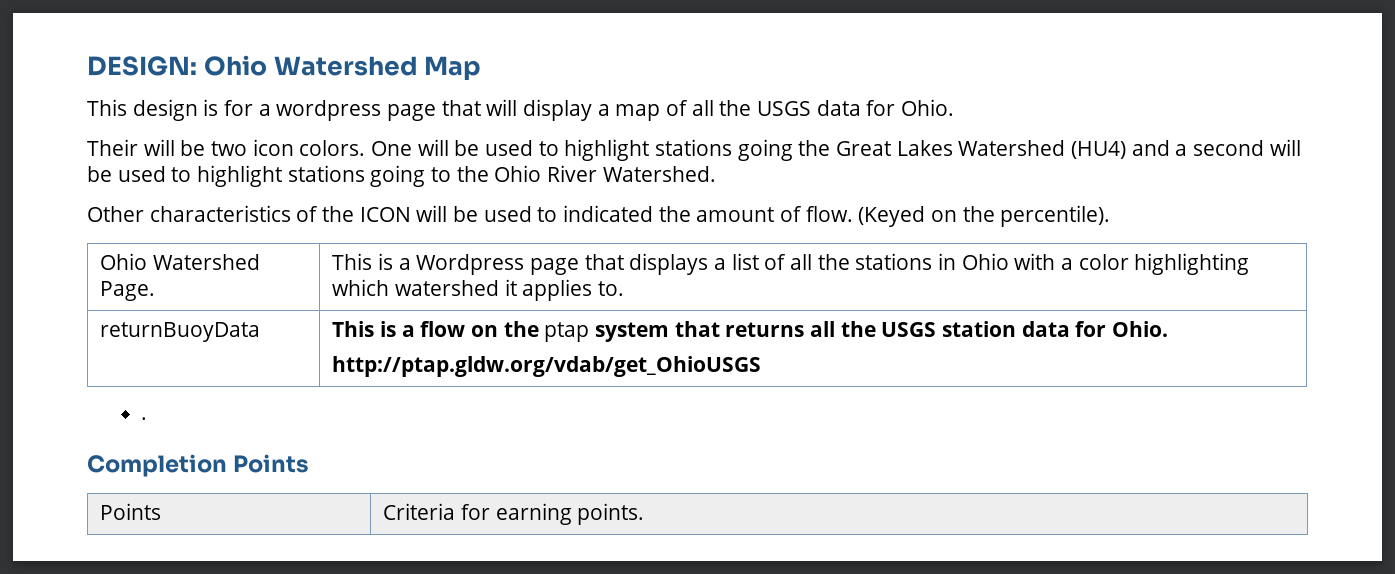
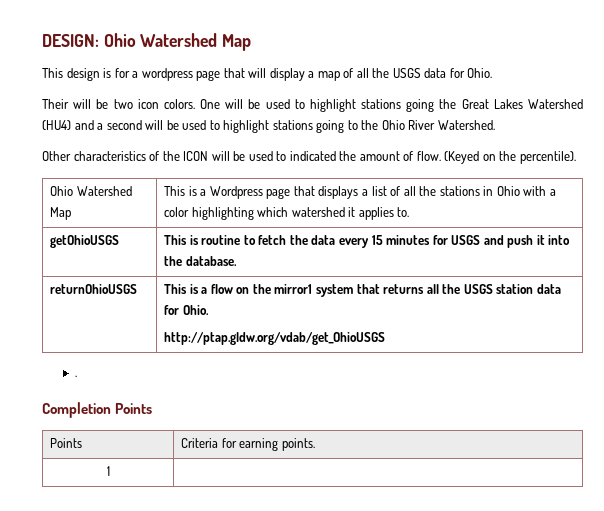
[100,281,156,301] Page. -> [50,207,72,220] Map
[100,322,261,342] returnBuoyData -> [50,235,120,248] [164,235,571,248] [164,256,237,266] [50,284,138,294] getOhioUSGS | This is routine to fetch the data every 15 minutes for USGS and push it into the database. // returnOhioUSGS
[544,322,590,342] ptap -> [274,284,313,294] mirror1
(645, 514) none -> [106,466,110,476] // 1 |

